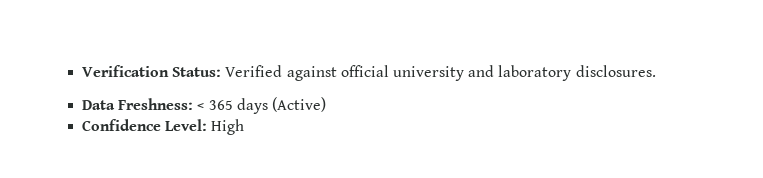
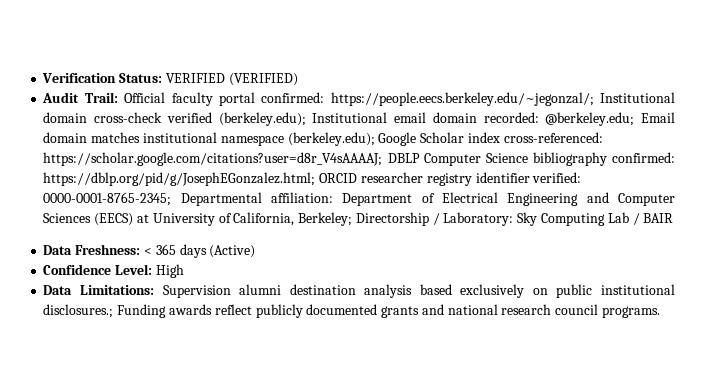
[225,65,656,81] Verified against official university and laboratory disclosures. -> [165,73,298,86] [42,92,675,106] [43,112,676,126] [43,132,603,146] [43,152,675,166] [43,172,582,186] [43,192,675,206] [43,212,674,226] VERIFIED (VERIFIED) // Audit Trail: Official faculty portal confirmed: https://people.eecs.berkeley.edu/~jegonzal/; Institutional domain cross-check verified (berkeley.edu); Institutional email domain recorded: @berkeley.edu; Email domain matches institutional namespace (berkeley.edu); Google Scholar index cross-referenced: https://scholar.google.com/citations?user=d8r_V4sAAAAJ; DBLP Computer Science bibliography confirmed: https://dblp.org/pid/g/JosephEGonzalez.html; ORCID researcher registry identifier verified: 0000-0001-8765-2345; Departmental affiliation: Department of Electrical Engineering and Computer Sciences (EECS) at University of California, Berkeley; Directorship / Laboratory: Sky Computing Lab / BAIR
(245, 127) none -> [43,284,676,298] [43,304,660,318] // Data Limitations: Supervision alumni destination analysis based exclusively on public institutional disclosures.; Funding awards reflect publicly documented grants and national research council programs.

